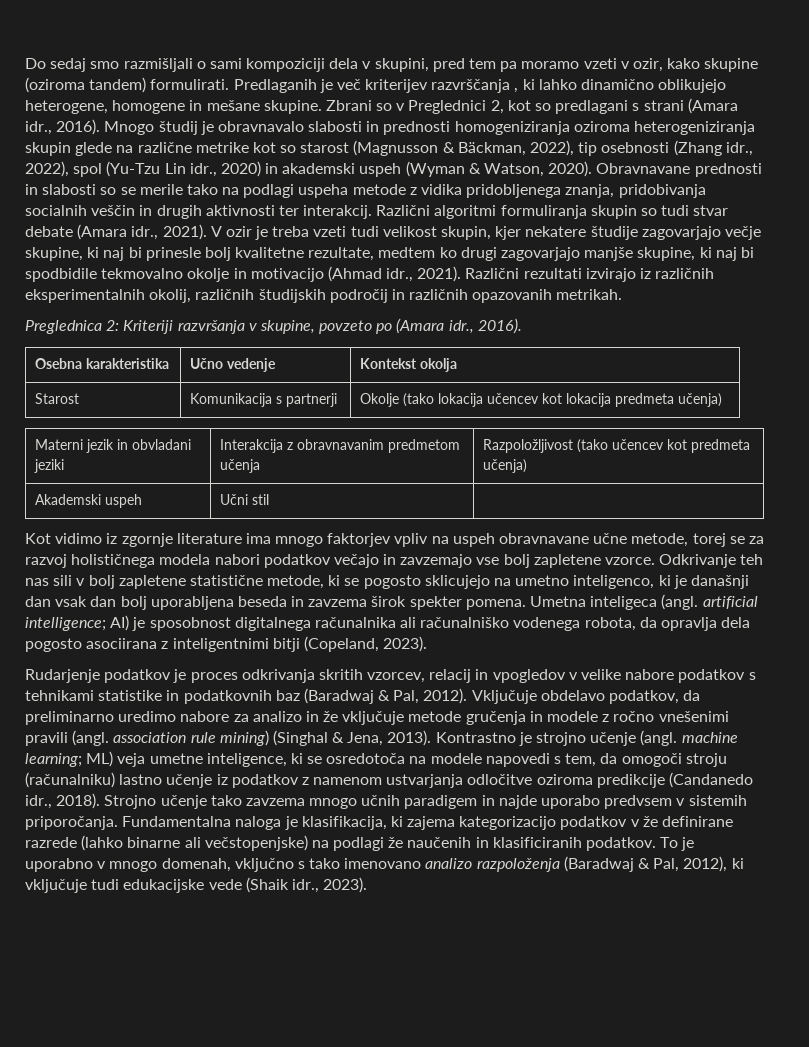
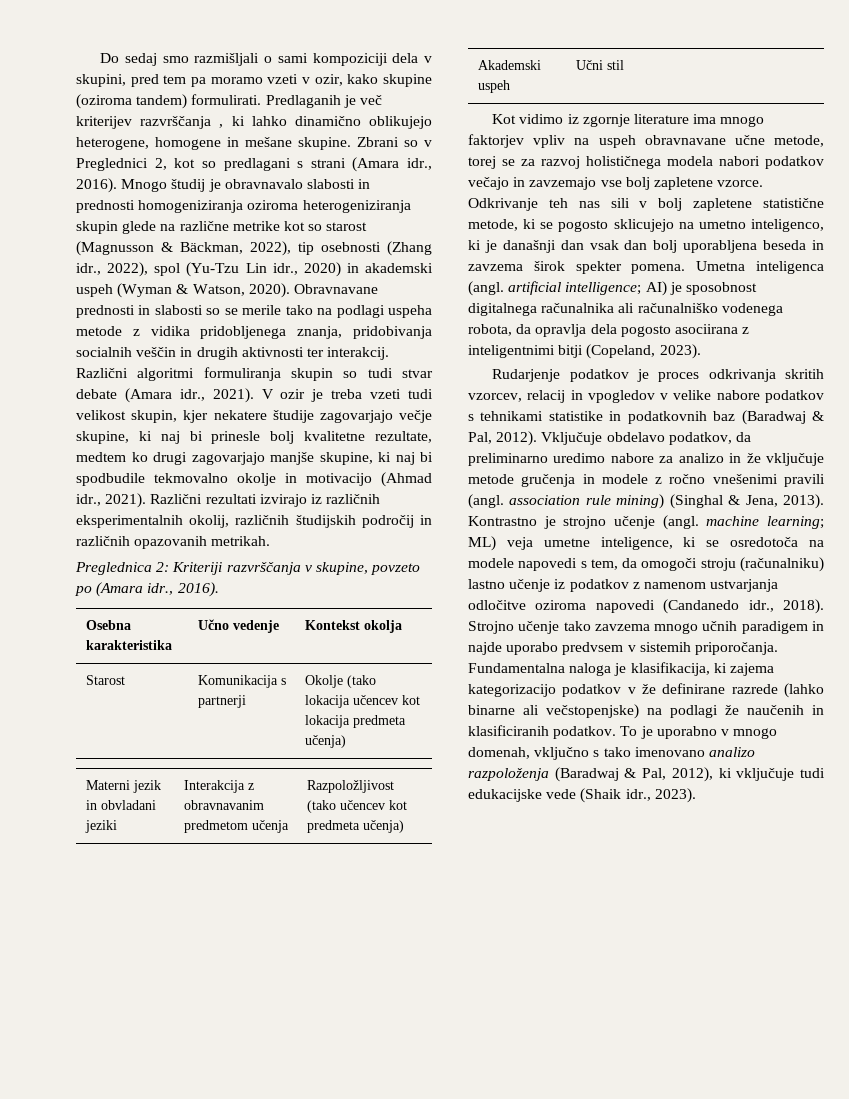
[25,268,97,282] spodbidile -> [76,473,145,486] spodbudile
[177,320,245,334] razvršanja -> [226,562,301,575] razvrščanja
[590,596,658,610] inteligeca -> [756,261,824,274] inteligenca
[596,774,665,788] predikcije -> [595,600,655,613] napovedi

